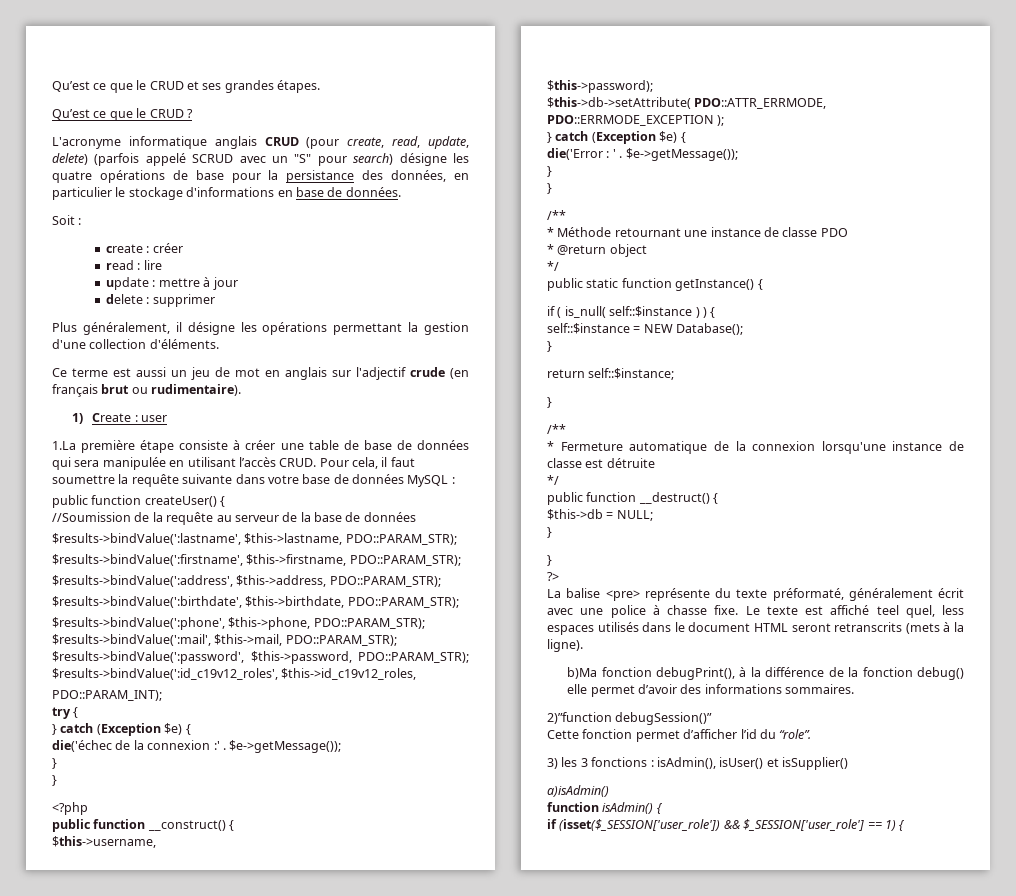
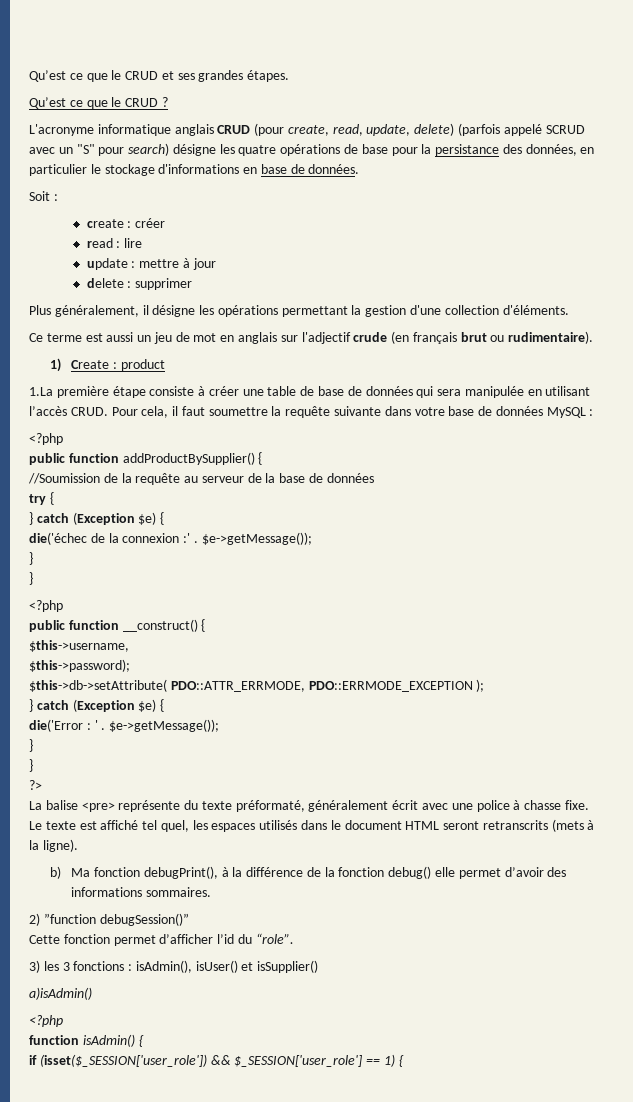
[141,415,168,422] user -> [120,359,165,371] product
[52,495,217,508] // public function createUser() -> [29,433,63,445] [29,452,255,465] // <?php // public function addProductBySupplier()
[52,533,457,545] [52,554,461,566] [52,575,441,587] [52,596,459,608] [52,617,425,630] [52,634,397,646] [52,651,469,664] [52,668,417,680] [52,690,162,701] // $results->bindValue(':lastname', $this->lastname, PDO::PARAM_STR); // $results->bindValue(':firstname', $this->firstname, PDO::PARAM_STR); // $results->bindValue(':address', $this->address, PDO::PARAM_STR); // $results->bindValue(':birthdate', $this->birthdate, PDO::PARAM_STR); // $results->bindValue(':phone', $this->phone, PDO::PARAM_STR); $results->bindValue(':mail', $this->mail, PDO::PARAM_STR); $results->bindValue(':password', $this->password, PDO::PARAM_STR); $results->bindValue(':id_c19v12_roles', $this->id_c19v12_roles, // PDO::PARAM_INT); -> (374, 478) none
[547,210,566,220] [547,227,848,237] [547,244,647,257] [547,261,559,271] [547,278,763,291] [547,306,716,318] [547,323,744,335] [547,341,552,352] [547,368,675,380] [547,397,552,408] [547,424,566,434] [547,441,964,454] [547,458,655,468] [547,475,559,485] [547,492,719,505] [547,509,653,521] [547,527,552,538] [547,555,552,566] // /** // * Méthode retournant une instance de classe PDO // * @return object // */ // public static function getInstance() { // if ( is_null( self::$instance ) ) { // self::$instance = NEW Database(); // } // return self::$instance; // } // /** // * Fermeture automatique de la connexion lorsqu'une instance de classe est détruite // */ // public function __destruct() { // $this->db = NULL; // } // } -> (33, 765) none
[876,605,964,618] teel quel, less -> [142,820,208,832] tel quel, les
[567,667,598,679] b)Ma -> [50,866,91,879] b) Ma
[547,712,612,724] 2)”function -> [29,913,96,926] 2) ”function
(609, 791) none -> [29,1015,63,1027] // <?php

